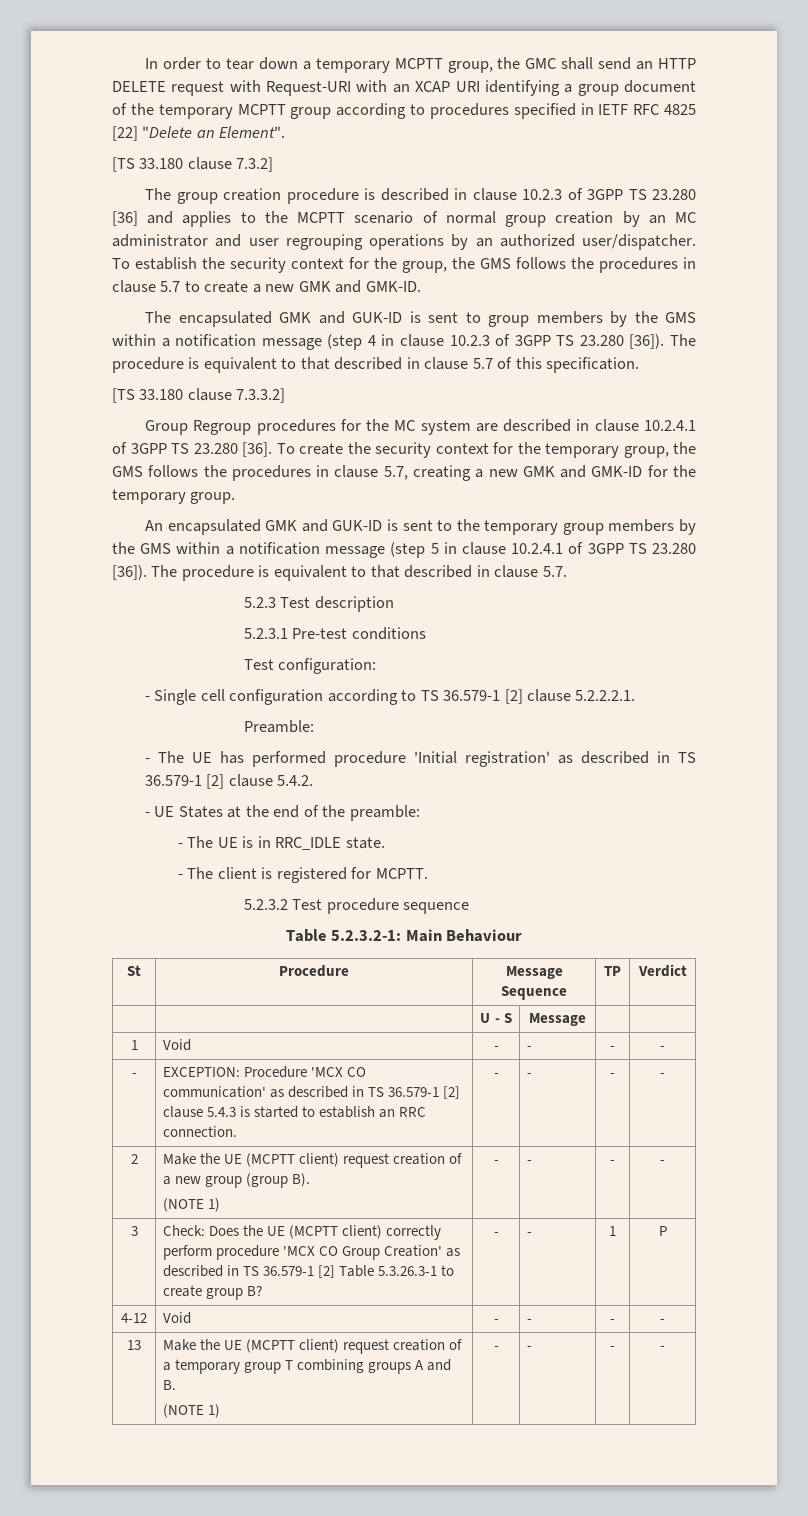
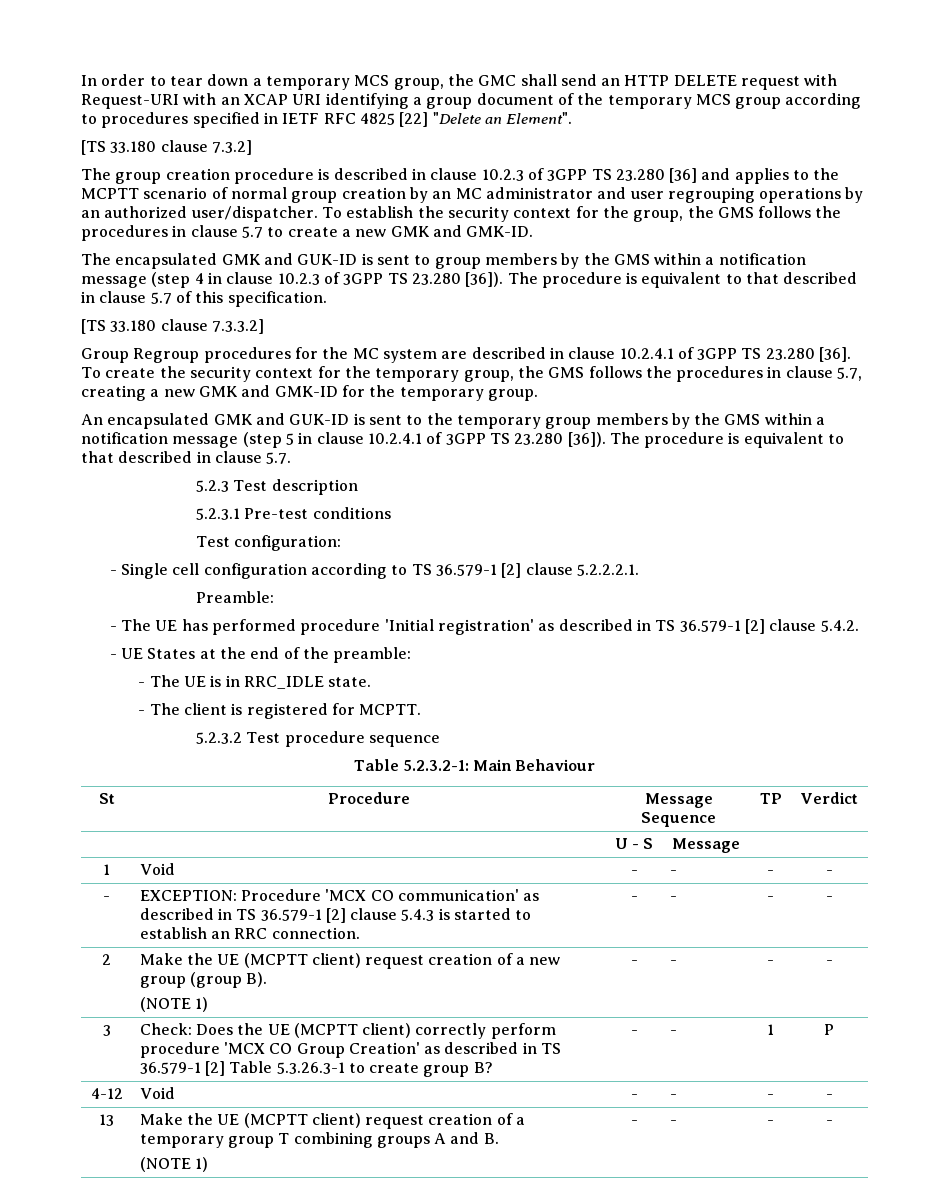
[394,58,443,69] MCPTT -> [354,75,390,86] MCS
[237,104,286,115] MCPTT -> [695,94,731,105] MCS

